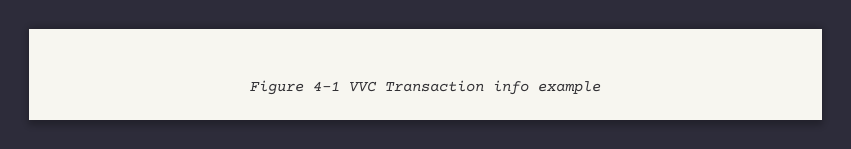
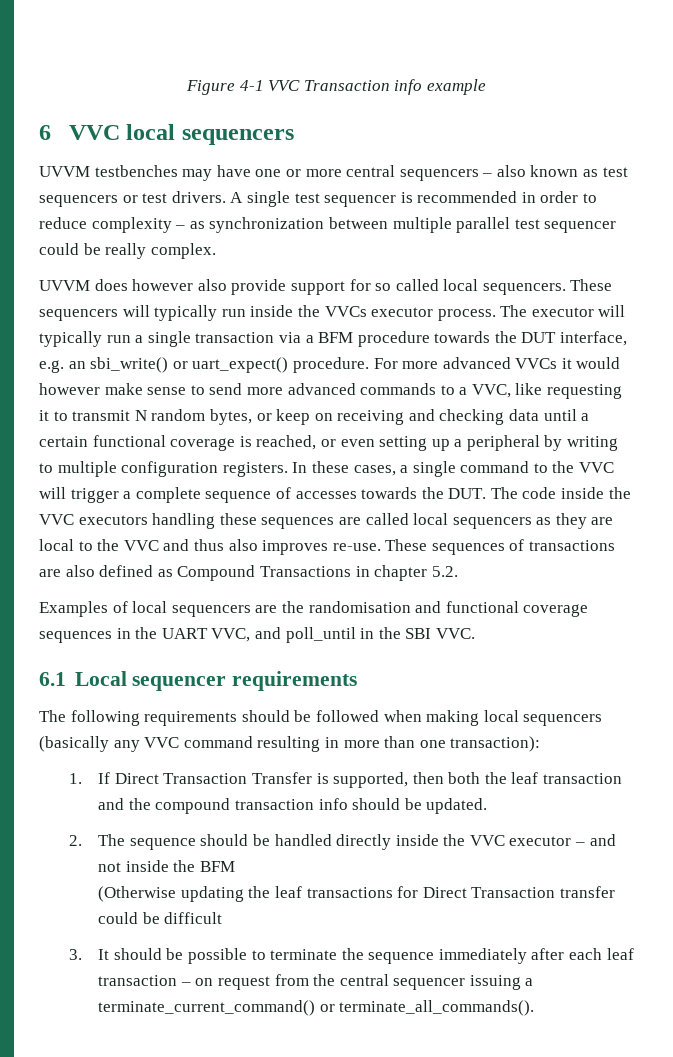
(601, 87) none -> [39,124,294,145] [39,165,628,181] [39,191,598,207] [39,217,617,233] [39,243,216,259] [39,279,613,295] [39,305,626,321] [39,331,628,347] [39,357,621,373] [39,383,623,399] [39,409,590,425] [39,435,619,451] [39,461,615,477] [39,487,631,503] [39,513,614,529] [39,539,616,555] [39,565,458,581] [39,601,589,617] [39,627,475,643] [39,671,358,691] [39,710,603,726] [39,736,541,752] [68,772,623,788] [98,798,488,814] [68,834,616,850] [98,860,235,872] [98,886,615,902] [98,912,223,924] [68,948,634,964] [98,974,534,990] [98,1000,535,1016] // 6 VVC local sequencers // UVVM testbenches may have one or more central sequencers – also known as test sequencers or test drivers. A single test sequencer is recommended in order to reduce complexity – as synchronization between multiple parallel test sequencer could be really complex. // UVVM does however also provide support for so called local sequencers. These sequencers will typically run inside the VVCs executor process. The executor will typically run a single transaction via a BFM procedure towards the DUT interface, e.g. an sbi_write() or uart_expect() procedure. For more advanced VVCs it would however make sense to send more advanced commands to a VVC, like requesting it to transmit N random bytes, or keep on receiving and checking data until a certain functional coverage is reached, or even setting up a peripheral by writing to multiple configuration registers. In these cases, a single command to the VVC will trigger a complete sequence of accesses towards the DUT. The code inside the VVC executors handling these sequences are called local sequencers as they are local to the VVC and thus also improves re-use. These sequences of transactions are also defined as Compound Transactions in chapter 5.2. // Examples of local sequencers are the randomisation and functional coverage sequences in the UART VVC, and poll_until in the SBI VVC. // 6.1 Local sequencer requirements // The following requirements should be followed when making local sequencers (basically any VVC command resulting in more than one transaction): // 1. If Direct Transaction Transfer is supported, then both the leaf transaction and the compound transaction info should be updated. // 2. The sequence should be handled directly inside the VVC executor – and not inside the BFM // (Otherwise updating the leaf transactions for Direct Transaction transfer could be difficult // 3. It should be possible to terminate the sequence immediately after each leaf transaction – on request from the central sequencer issuing a terminate_current_command() or terminate_all_commands().

